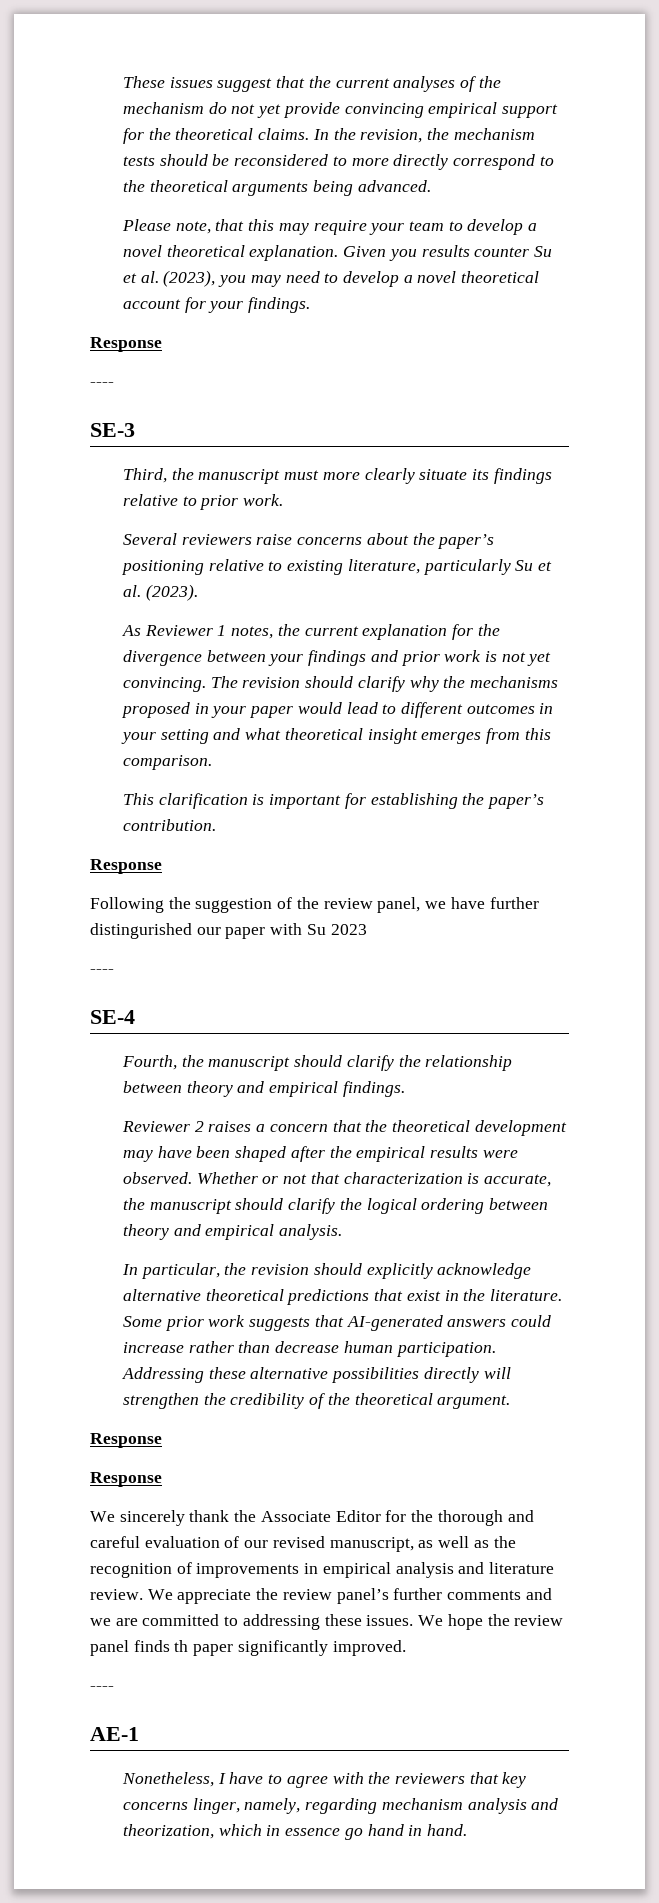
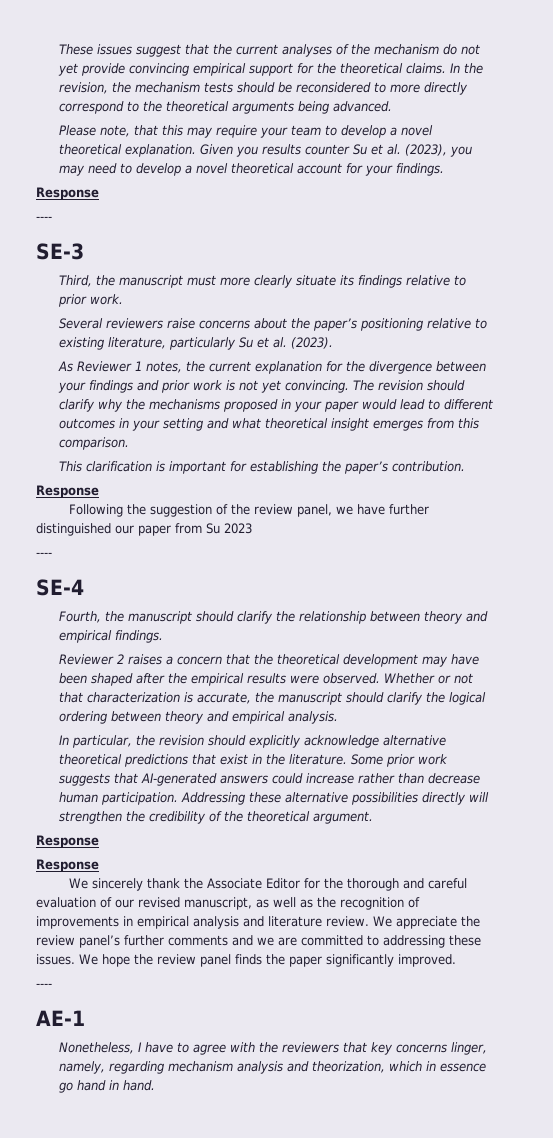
[90,923,192,939] distingurished -> [36,523,111,536] distinguished
[270,923,303,935] with -> [175,523,202,534] from
[174,1640,189,1652] th -> [266,954,285,965] the

